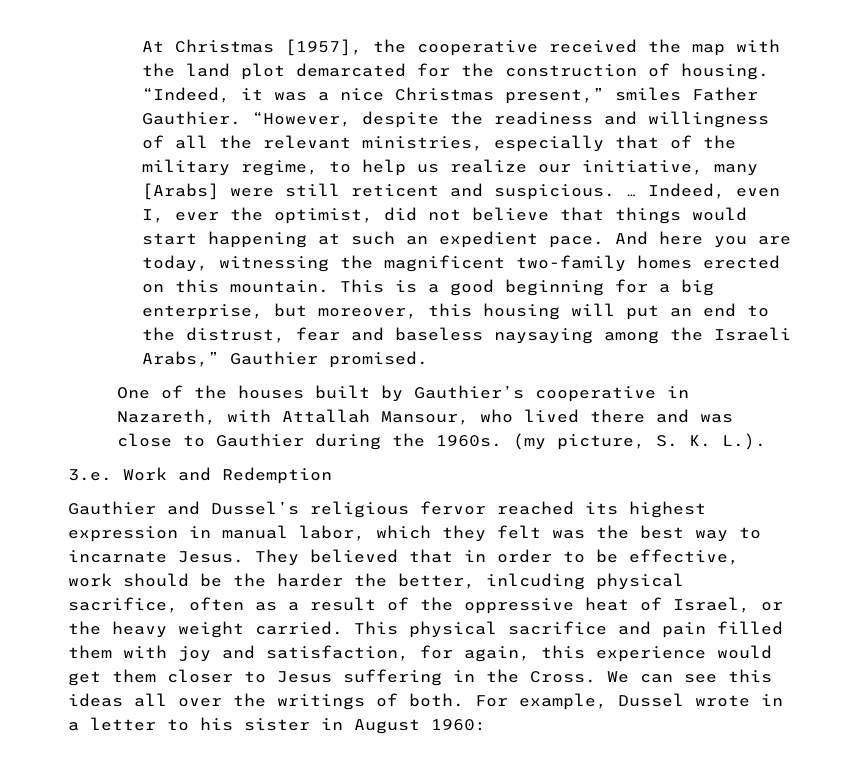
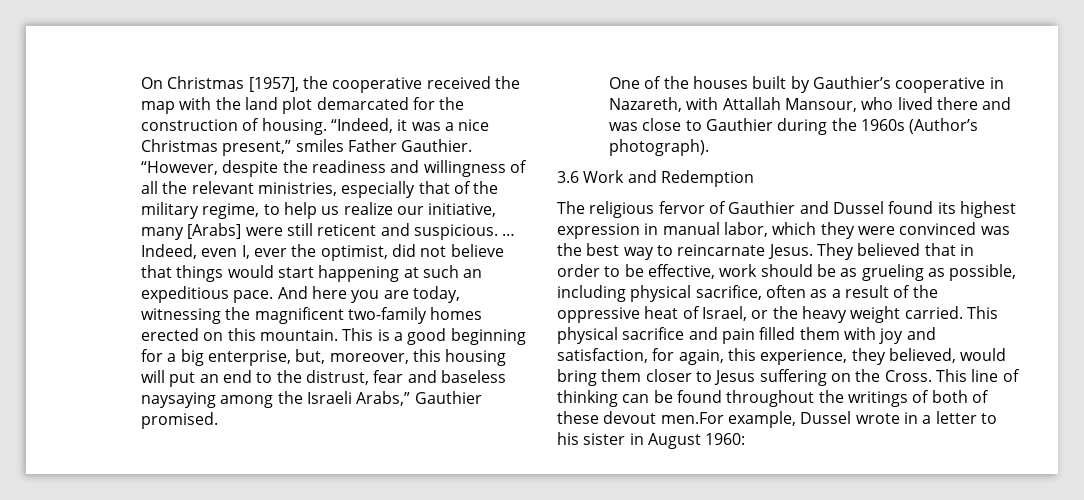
[141,41,164,52] At -> [141,77,164,89] On
[438,231,538,248] expedient -> [141,286,230,303] expeditious
[273,303,307,317] but -> [295,349,326,364] but,
[436,433,767,450] [68,467,332,484] [68,501,574,518] 1960s. (my picture, S. K. L.). // 3.e. Work and Redemption // Gauthier and Dussel’s religious fervor reached -> [860,118,979,134] [609,139,710,156] [557,170,754,187] [557,201,934,218] 1960s (Author’s photograph). // 3.6 Work and Redemption // The religious fervor of Gauthier and Dussel found
[497,525,541,539] felt -> [857,222,977,235] were convinced
[68,550,167,563] incarnate -> [677,244,766,256] reincarnate
[233,573,585,590] the harder the better, inlcuding -> [840,264,1017,281] [557,285,626,302] as grueling as possible, including
[596,645,772,662] [68,671,101,686] experience would get -> [760,348,1007,365] [557,369,597,386] experience, they believed, would bring
[453,670,475,682] in -> [830,373,851,382] on
[607,669,772,683] [68,693,508,710] We can see this ideas all over the writings of both. For -> [935,369,1020,382] [557,390,989,407] [557,411,724,424] This line of thinking can be found throughout the writings of both of these devout men.For

